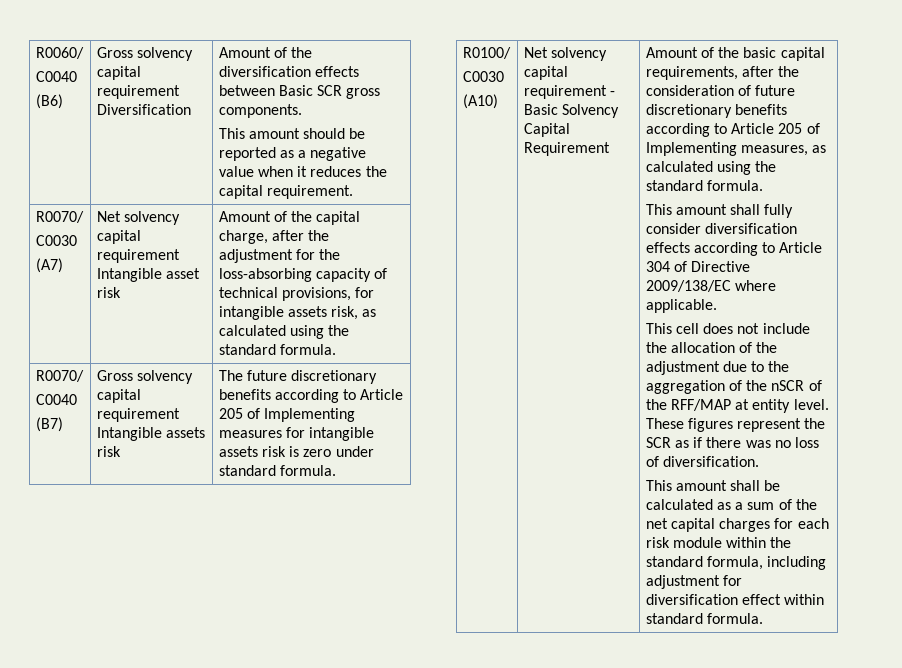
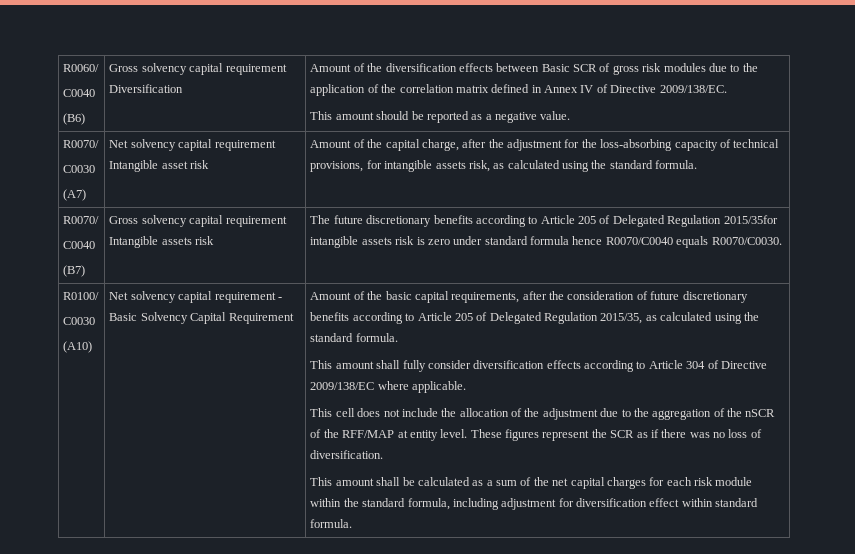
[346,88,381,99] [218,104,302,118] gross components. -> [599,63,758,75] [310,84,727,96] of gross risk modules due to the application of the correlation matrix defined in Annex IV of Directive 2009/138/EC.
[218,166,387,177] [218,185,354,199] value when it reduces the capital requirement. -> [540,111,571,120] value.
[264,408,356,422] [218,427,306,438] Implementing measures for -> [612,215,778,227] Delegated Regulation 2015/35for
[280,465,337,476] formula. -> [530,236,782,248] formula hence R0070/C0040 equals R0070/C0030.
[645,142,809,156] Implementing measures, -> [489,312,643,324] Delegated Regulation 2015/35,

